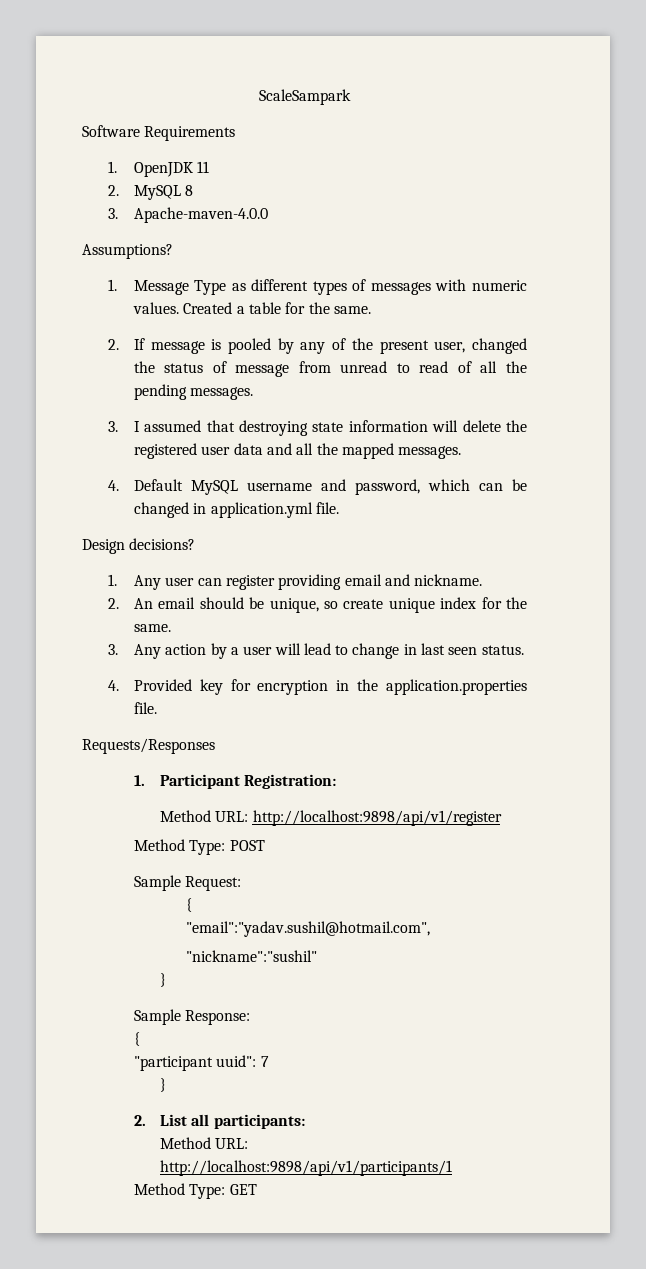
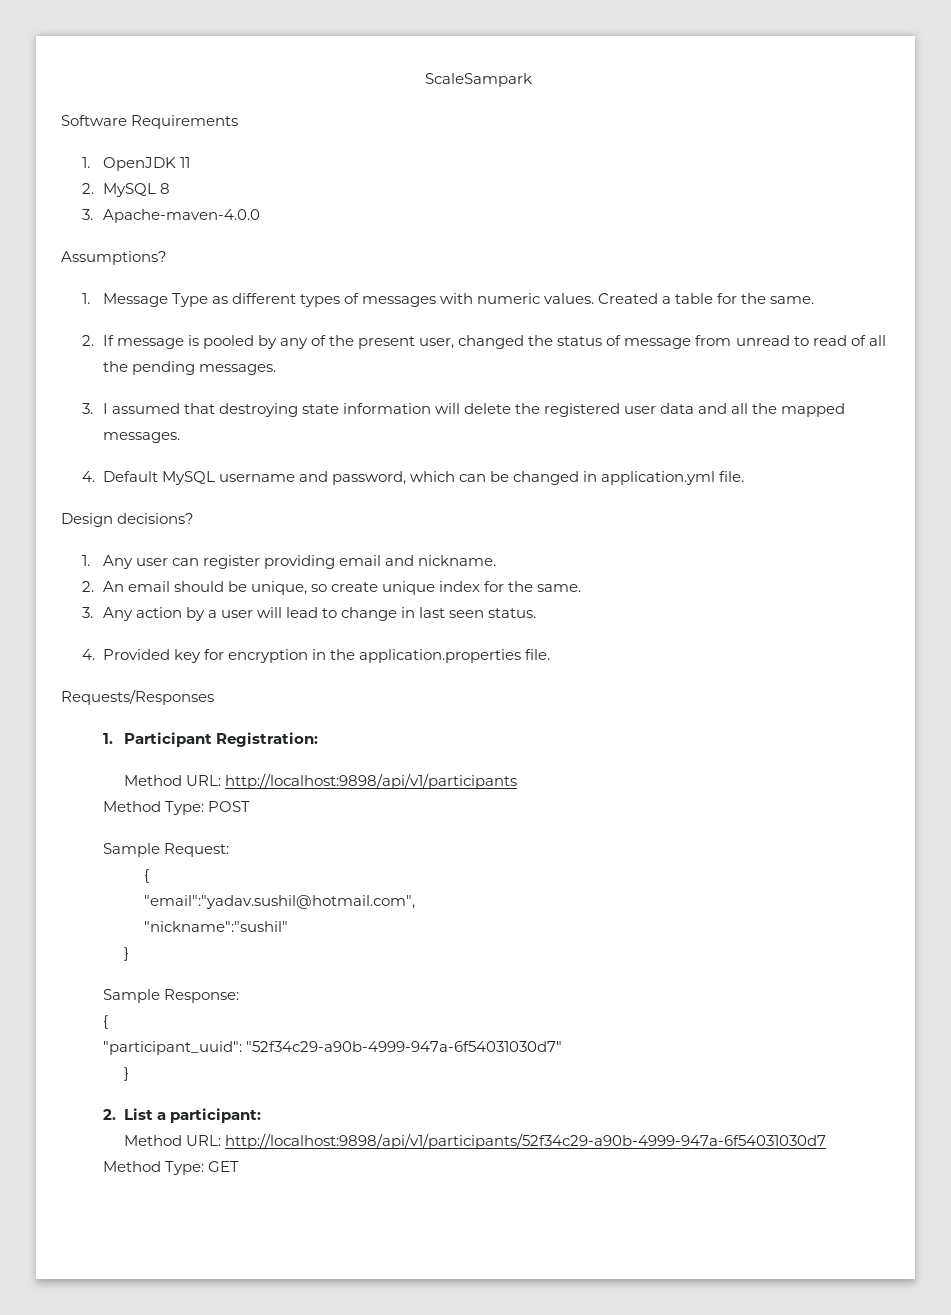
[252,810,502,826] http://localhost:9898/api/v1/register -> [224,773,517,789] http://localhost:9898/api/v1/participants
[133,1055,269,1071] "participant uuid": 7 -> [102,1041,562,1055] "participant_uuid": "52f34c29-a90b-4999-947a-6f54031030d7"
[191,1114,305,1129] [159,1137,249,1149] [159,1160,452,1176] all participants: // Method URL: http://localhost:9898/api/v1/participants/1 -> [156,1108,261,1123] [123,1133,826,1149] a participant: // Method URL: http://localhost:9898/api/v1/participants/52f34c29-a90b-4999-947a-6f54031030d7

